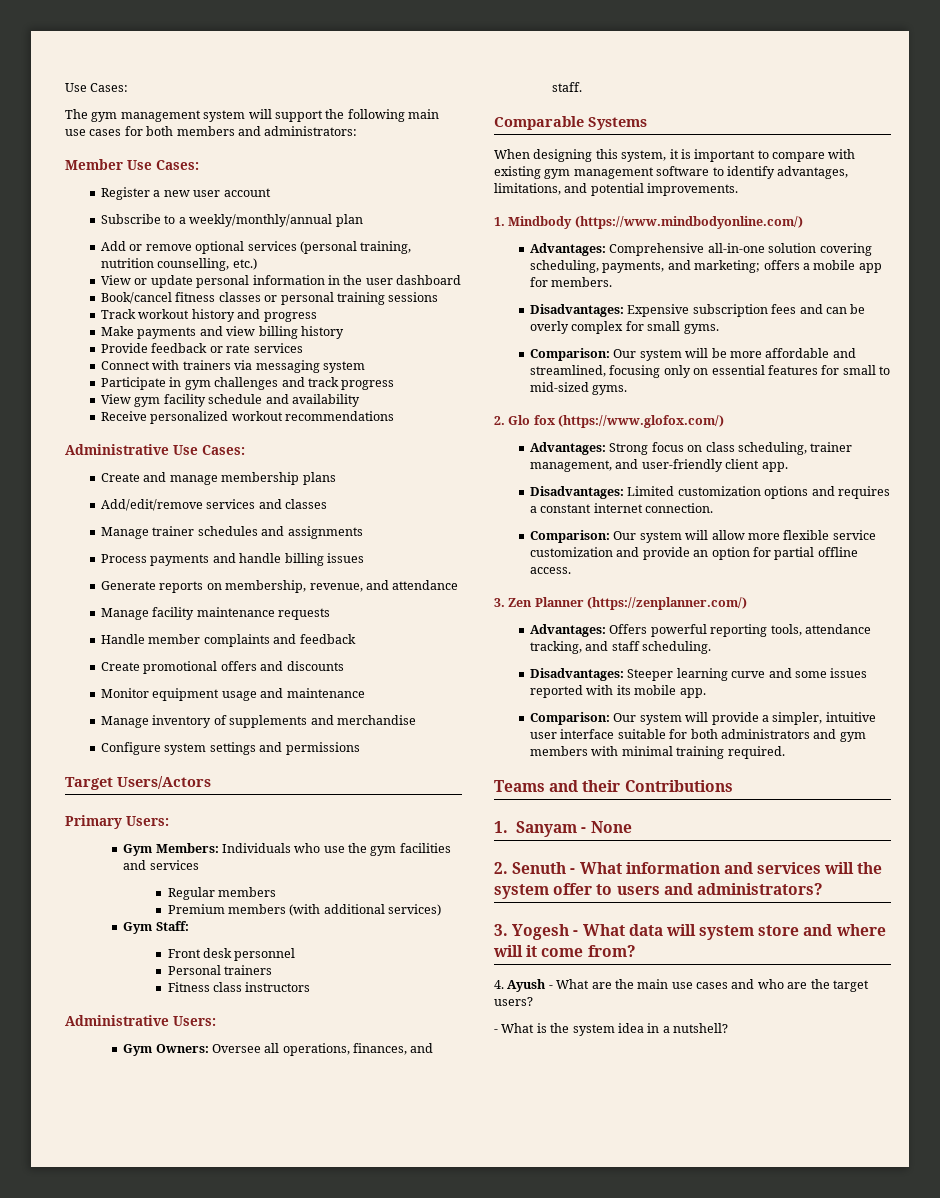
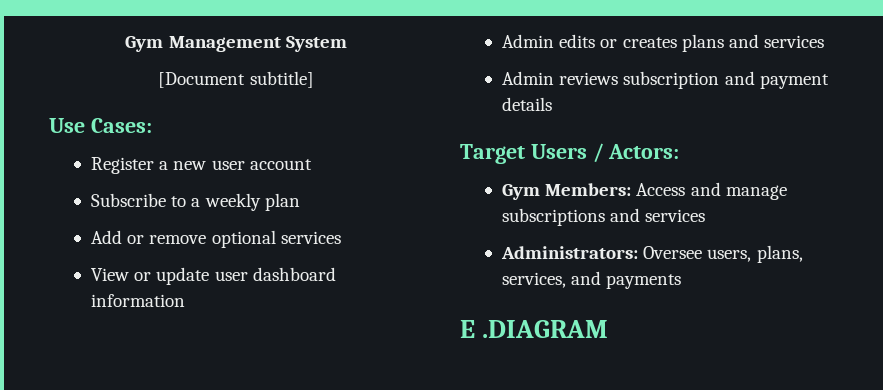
[65,83,129,92] [65,109,439,122] [65,126,358,136] [65,159,123,170] Use Cases: // The gym management system will support the following main use cases for both members and administrators: // Member -> [125,36,347,52] [158,71,314,88] Gym Management System // [Document subtitle] //
[189,214,333,227] weekly/monthly/annual -> [204,193,261,211] weekly
[299,241,412,254] [100,258,257,271] [100,275,461,288] [100,292,439,305] [100,309,317,322] [100,326,344,339] [100,343,303,353] [100,360,365,373] [100,377,395,390] [100,394,360,407] [100,411,395,424] [65,444,245,455] [100,472,336,485] [100,499,328,511] [100,526,363,539] [100,553,364,566] [100,580,459,593] [100,607,331,620] [100,634,356,647] [100,661,344,674] [100,688,365,701] [100,715,416,728] [100,742,360,755] [65,776,211,790] [65,815,169,829] [123,843,451,856] [123,860,199,870] [167,887,277,900] [167,904,442,916] [123,921,189,934] [167,948,296,961] [167,965,273,975] [167,982,311,992] [65,1015,216,1026] [123,1043,434,1056] [552,82,583,92] [494,116,647,130] [494,149,856,162] [494,166,849,179] [494,183,739,196] [494,216,803,229] [529,243,872,256] [529,260,882,273] [529,277,613,287] [529,304,866,317] [529,321,719,334] [529,348,856,361] [529,365,890,378] [529,382,628,395] [494,415,725,428] [529,442,853,455] [529,459,788,472] [529,486,890,499] [529,503,714,513] [529,530,876,543] [529,547,858,560] [529,567,571,574] [494,597,748,610] [529,624,871,637] [529,641,712,654] [529,668,868,681] [529,685,706,698] [529,712,876,725] [529,729,866,742] [529,746,785,759] [494,780,733,792] [494,821,632,837] [494,862,883,874] [494,883,823,899] [494,924,886,940] [493,945,636,957] [494,979,869,992] [494,997,533,1006] [494,1023,728,1036] (personal training, nutrition counselling, etc.) // View or update personal information in the user dashboard // Book/cancel fitness classes or personal training sessions // Track workout history and progress // Make payments and view billing history // Provide feedback or rate services // Connect with trainers via messaging system // Participate in gym challenges and track progress // View gym facility schedule and availability // Receive personalized workout recommendations // Administrative Use Cases: // Create and manage membership plans // Add/edit/remove services and classes // Manage trainer schedules and assignments // Process payments and handle billing issues // Generate reports on membership, revenue, and attendance // Manage facility maintenance requests // Handle member complaints and feedback // Create promotional offers and discounts // Monitor equipment usage and maintenance // Manage inventory of supplements and merchandise // Configure system settings and permissions // Target Users/Actors // Primary Users: // Gym Members: Individuals who use the gym facilities and services // Regular members // Premium members (with additional services) // Gym Staff: // Front desk personnel // Personal trainers // Fitness class instructors // Administrative Users: // Gym Owners: Oversee all operations, finances, and staff. // Comparable Systems // When designing this system, it is important to compare with existing gym management software to identify advantages, limitations, and potential improvements. // 1. Mindbody (https://www.mindbodyonline.com/) // Advantages: Comprehensive all-in-one solution covering scheduling, payments, and marketing; offers a mobile app for members. // Disadvantages: Expensive subscription fees and can be overly complex for small gyms. // Comparison: Our system will be more affordable and streamlined, focusing only on essential features for small to mid-sized gyms. // 2. Glo fox (https://www.glofox.com/) // Advantages: Strong focus on class scheduling, trainer management, and user-friendly client app. // Disadvantages: Limited customization options and requires a constant internet connection. // Comparison: Our system will allow more flexible service customization and provide an option for partial offline access. // 3. Zen Planner (https://zenplanner.com/) // Advantages: Offers powerful reporting tools, attendance tracking, and staff scheduling. // Disadvantages: Steeper learning curve and some issues reported with its mobile app. // Comparison: Our system will provide a simpler, intuitive user interface suitable for both administrators and gym members with minimal training required. // Teams and their Contributions // 1. Sanyam - None // 2. Senuth - What information and services will the system offer to users and administrators? // 3. Yogesh - What data will system store and where will it come from? // 4. Ayush - What are the main use cases and who are the target users? // - What is the system idea in a nutshell? -> [91,267,336,285] [91,294,186,307] [502,34,824,52] [502,71,829,89] [502,97,553,111] [460,143,680,164] [502,182,787,200] [502,208,706,226] [501,245,803,263] [502,271,682,289] [460,320,609,338] // View or update user dashboard information // Admin edits or creates plans and services // Admin reviews subscription and payment details // Target Users / Actors: // Gym Members: Access and manage subscriptions and services // Administrators: Oversee users, plans, services, and payments // E .DIAGRAM

